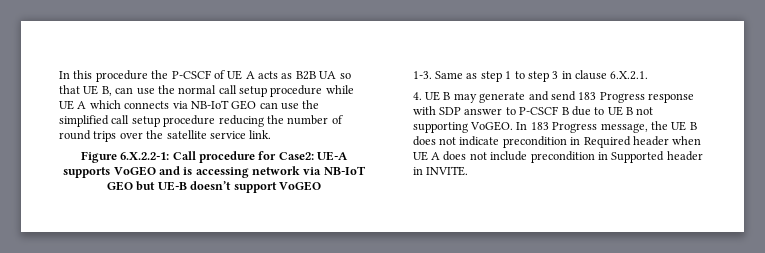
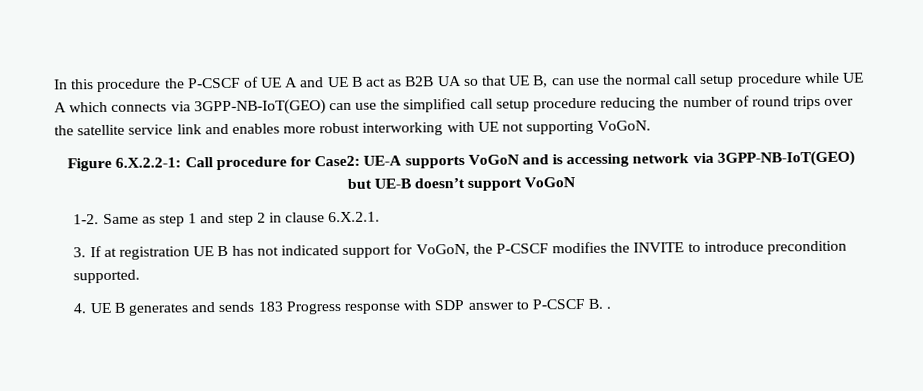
[258,71,278,79] acts -> [300,76,387,88] and UE B act
[190,100,257,110] NB-IoT GEO -> [193,99,326,116] 3GPP-NB-IoT(GEO)
[249,130,272,139] link. -> [176,120,652,136] link and enables more robust interworking with UE not supporting VoGoN.
[113,166,156,176] VoGEO -> [467,154,519,165] VoGoN
[323,166,366,175] [107,181,134,191] NB-IoT GEO -> [716,150,855,167] 3GPP-NB-IoT(GEO)
[278,181,321,191] [412,71,432,79] VoGEO // 1-3. -> [524,177,576,188] [73,214,100,225] VoGoN // 1-2.
[514,71,559,82] to step 3 -> [200,212,266,226] and step 2
(649, 75) none -> [73,240,847,260] [73,269,141,284] // 3. If at registration UE B has not indicated support for VoGoN, the P-CSCF modifies the INVITE to introduce precondition supported.
[453,91,576,103] may generate and send -> [128,301,255,316] generates and sends
[561,106,654,116] [412,121,697,133] [412,136,702,148] [412,151,703,163] [412,166,469,176] B due to UE B not supporting VoGEO. In 183 Progress message, the UE B does not indicate precondition in Required header when UE A does not include precondition in Supported header in INVITE. -> [588,298,612,309] B. .

